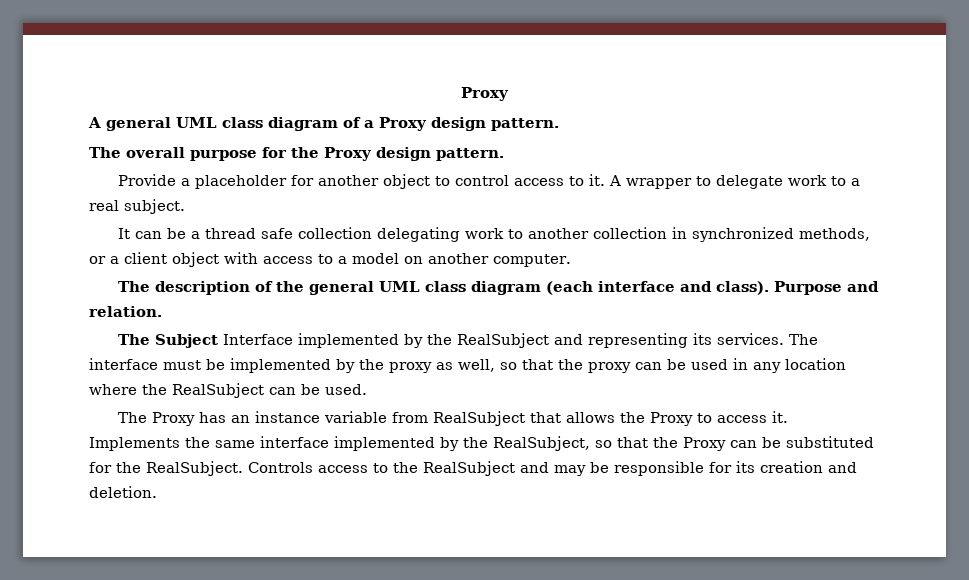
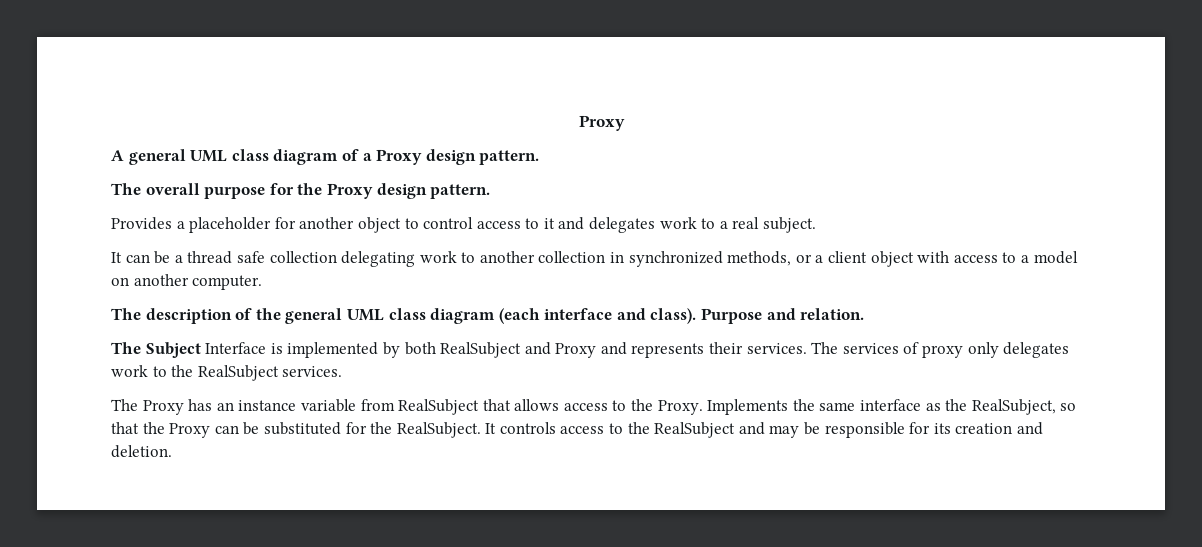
[118,174,177,186] Provide -> [111,217,172,230] Provides
[589,174,784,189] it. A wrapper to delegate -> [543,217,656,233] it and delegates
[298,333,819,348] [89,358,846,373] [89,383,367,398] implemented by the RealSubject and representing its services. The interface must be implemented by the proxy as well, so that the proxy can be used in any location where the RealSubject can be used. -> [270,342,1070,358] [111,365,343,381] is implemented by both RealSubject and Proxy and represents their services. The services of proxy only delegates work to the RealSubject services.
[620,411,789,426] the Proxy to access it. -> [563,399,703,415] access to the Proxy.
[334,436,459,451] implemented by -> [925,403,941,411] as
[248,462,313,473] Controls -> [485,422,556,434] It controls

